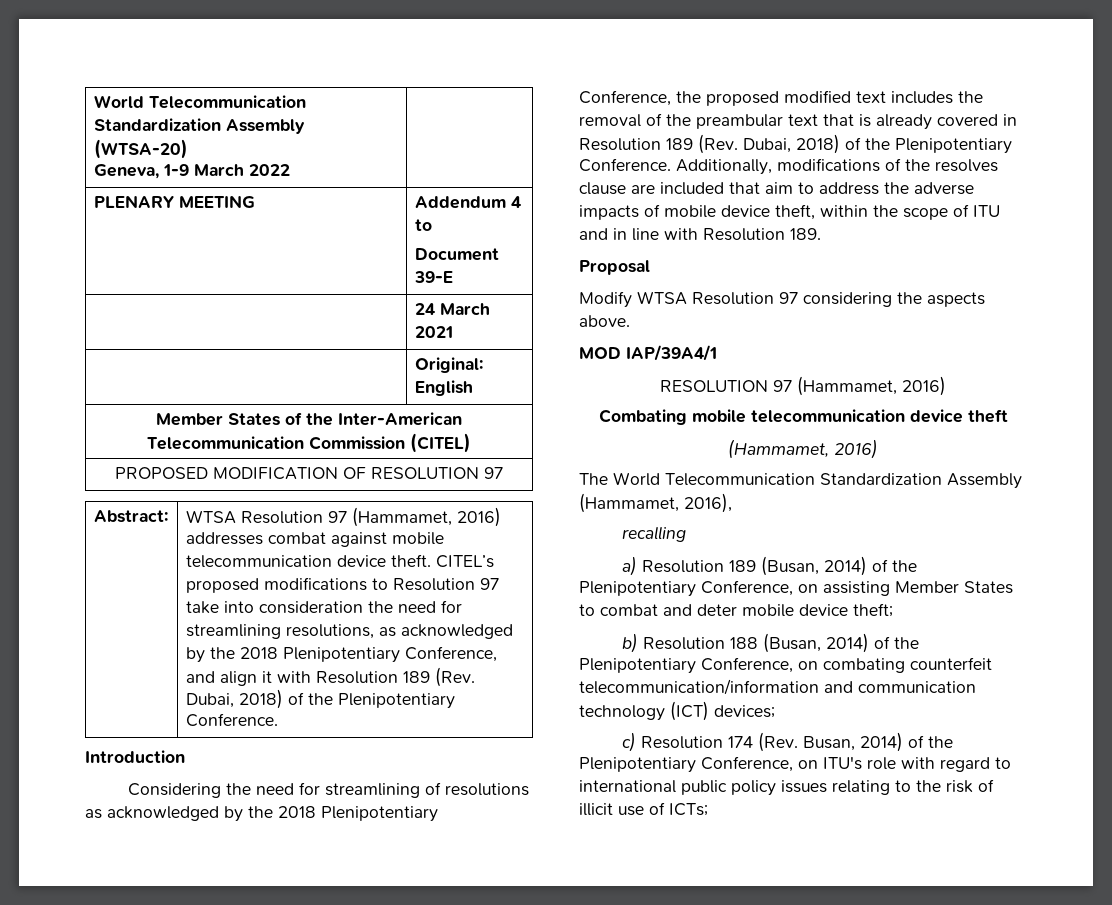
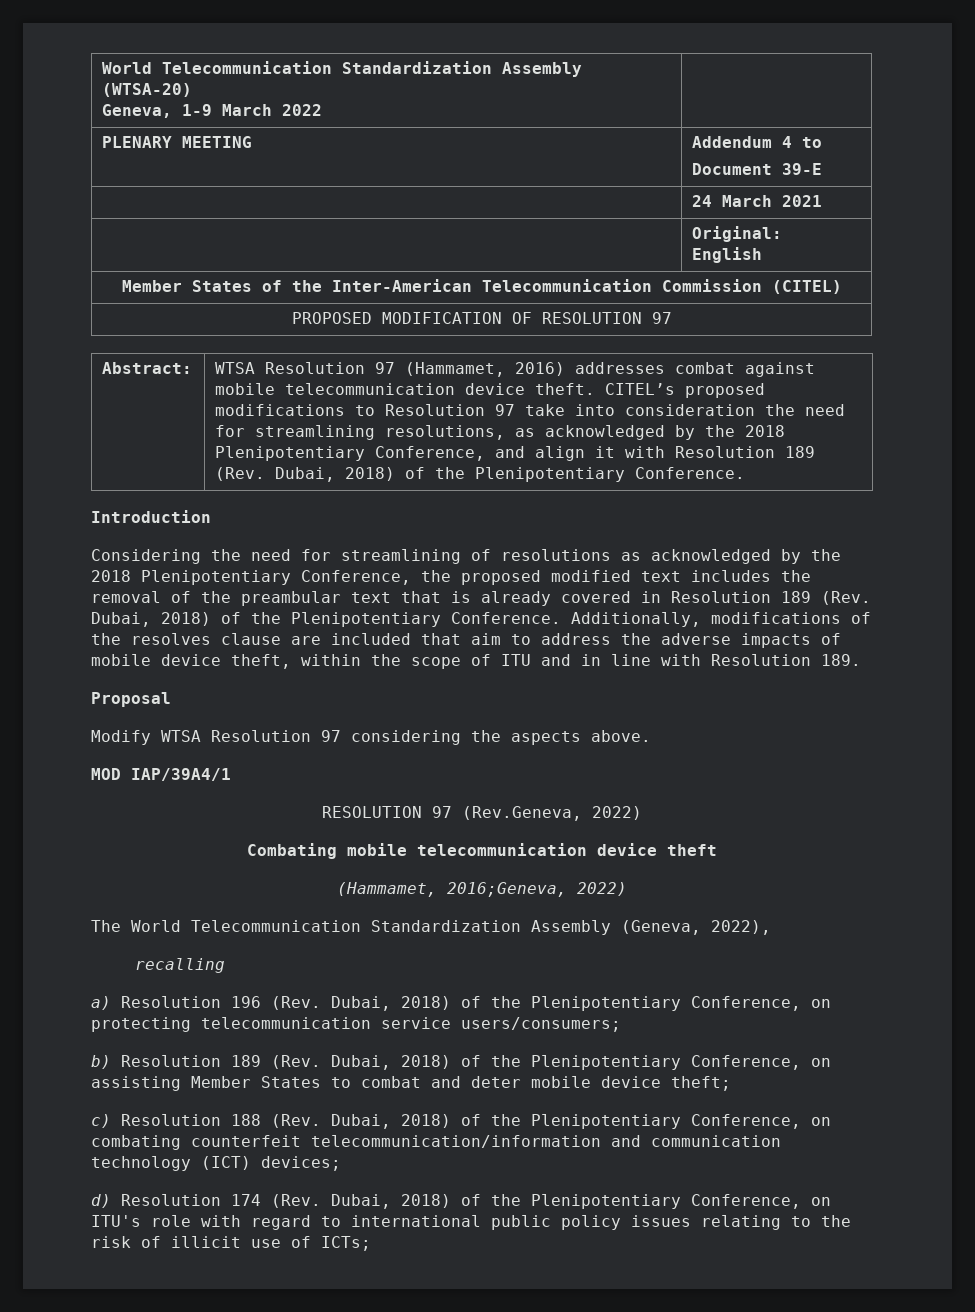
[797,376,946,396] (Hammamet, 2016) -> [462,806,642,821] (Rev.Geneva, 2022)
[834,439,878,459] 2016) -> [447,882,627,897] 2016;Geneva, 2022)
[579,493,732,513] (Hammamet, 2016), -> [621,920,771,935] (Geneva, 2022),
[729,556,868,576] 189 (Busan, 2014) -> [231,996,831,1011] [91,1017,621,1032] [91,1055,451,1070] 196 (Rev. Dubai, 2018) of the Plenipotentiary Conference, on protecting telecommunication service users/consumers; // b) Resolution 189 (Rev. Dubai, 2018)
[622,633,639,653] b) -> [91,1114,111,1128] c)
[763,633,870,653] (Busan, 2014) -> [271,1114,451,1129] (Rev. Dubai, 2018)
[622,732,637,752] c) -> [91,1194,111,1208] d)
[803,732,904,752] Busan, 2014) -> [331,1194,451,1209] Dubai, 2018)

